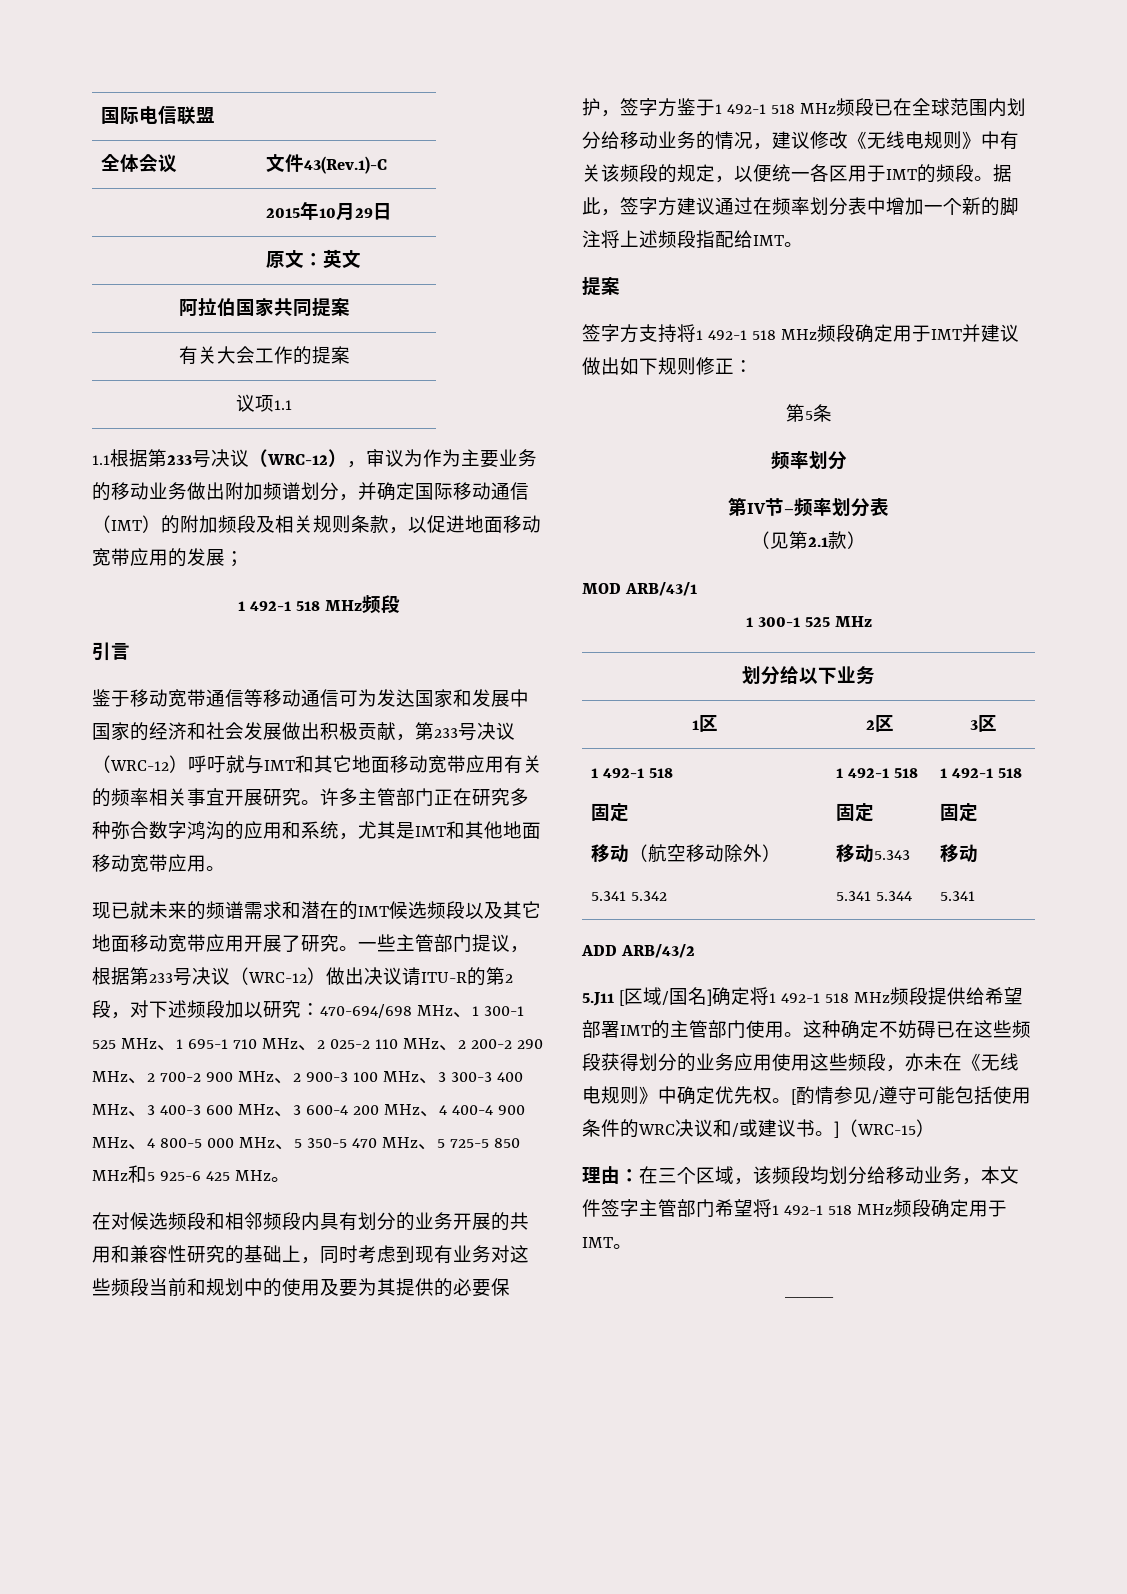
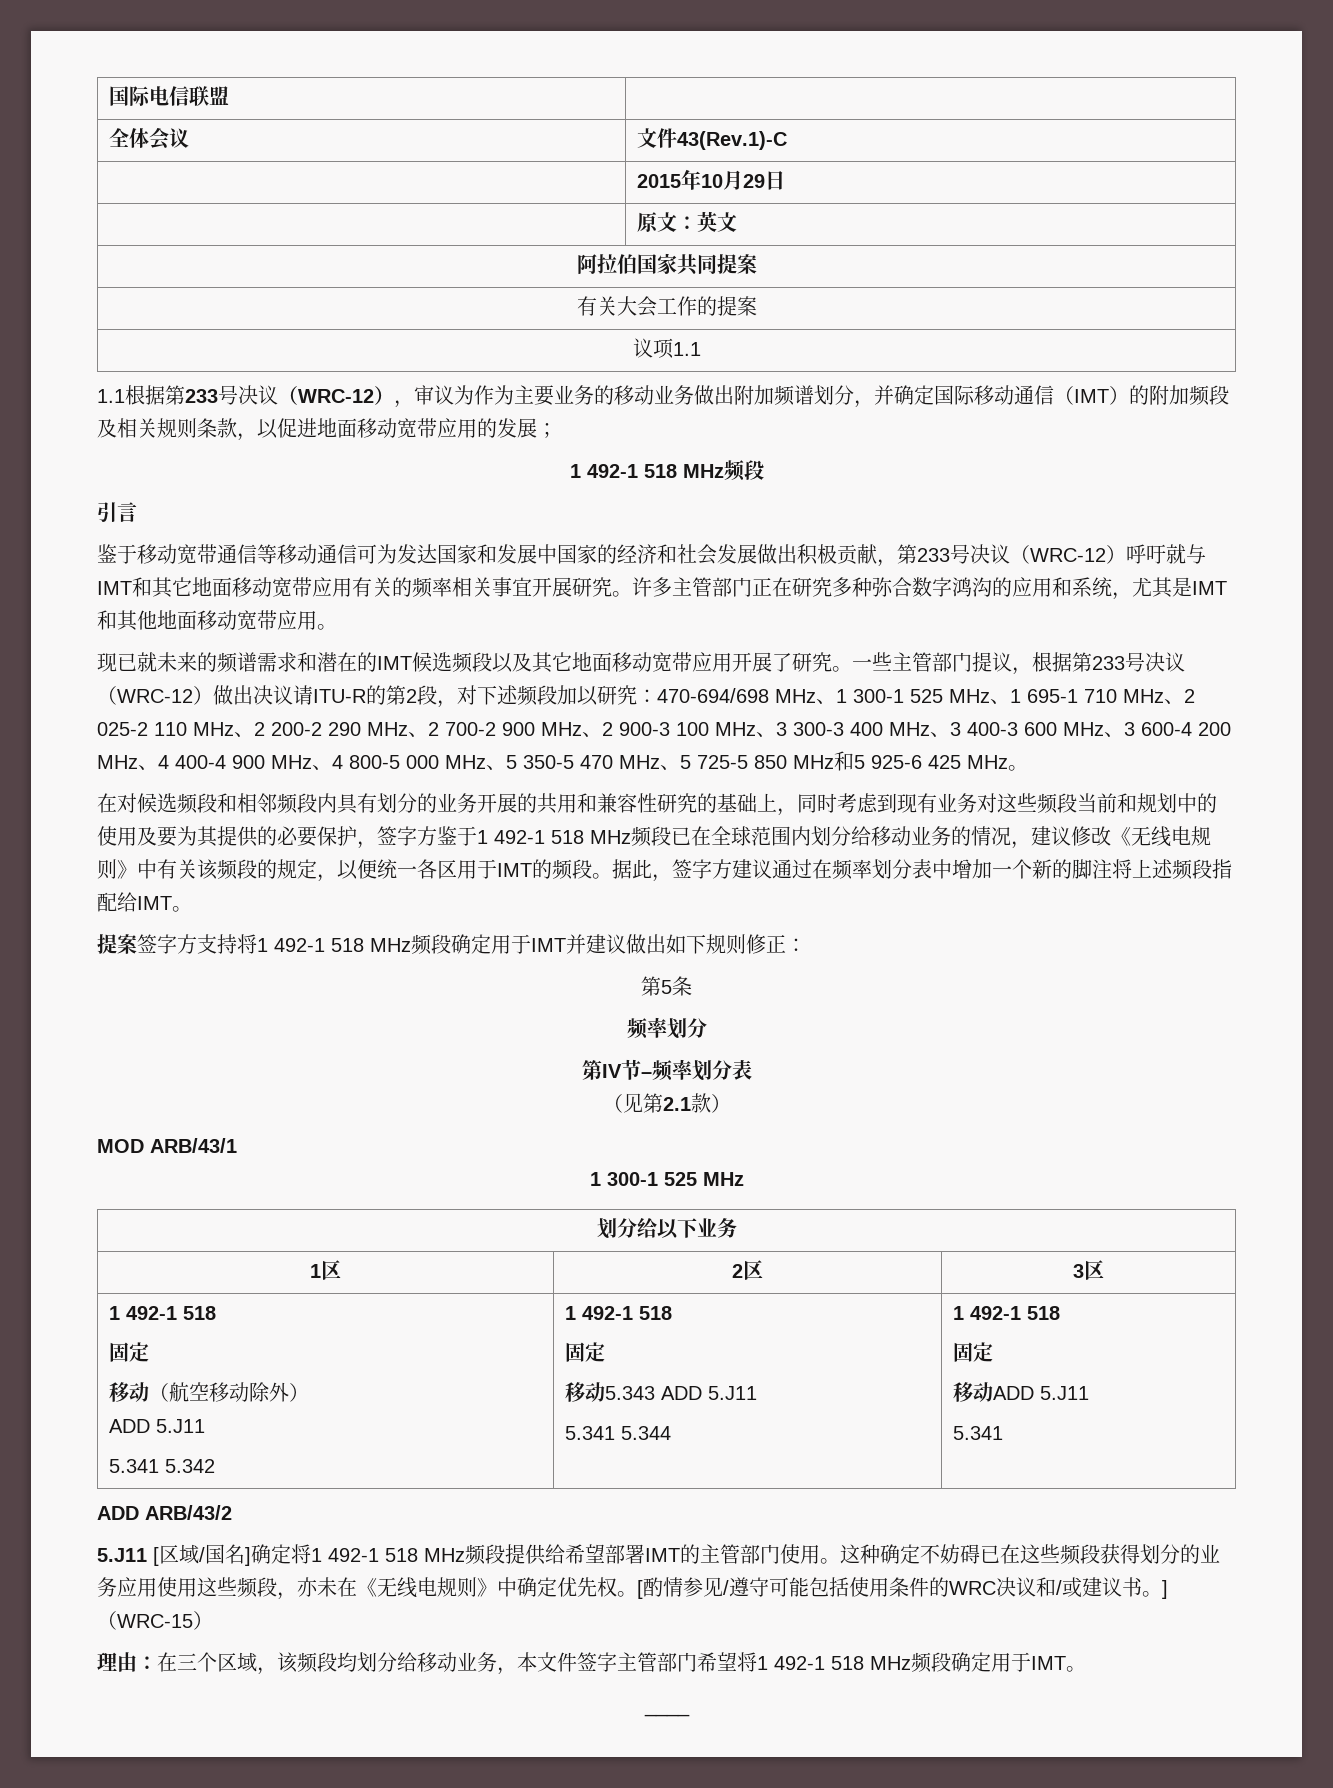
(620, 286) // -> (137, 944) none
(782, 853) none -> [109,1419,206,1433] // ADD 5.J11
(911, 855) none -> [661,1386,758,1400] ADD 5.J11
(979, 853) none -> [993,1386,1090,1400] ADD 5.J11

